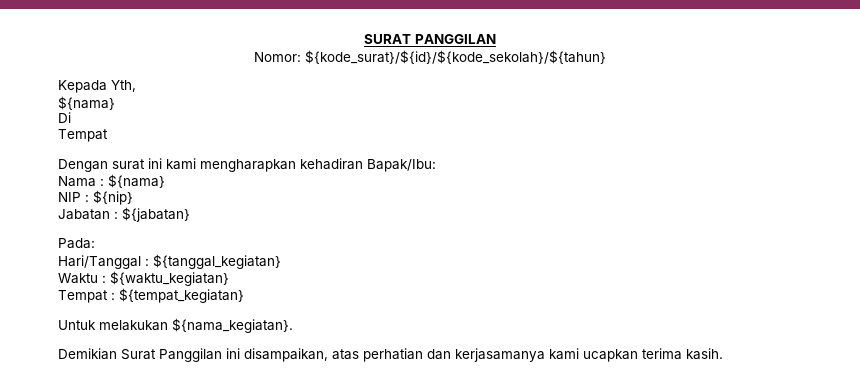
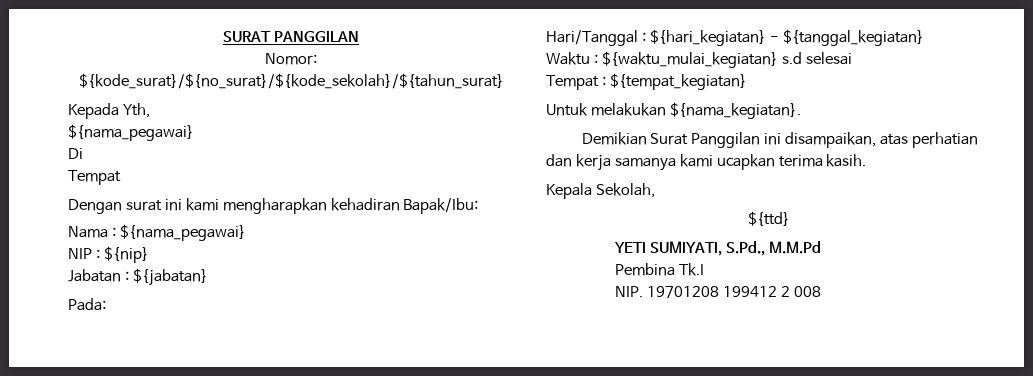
[305,50,606,64] ${kode_surat}/${id}/${kode_sekolah}/${tahun} -> [78,73,504,89] ${kode_surat}/${no_surat}/${kode_sekolah}/${tahun_surat}
[58,96,115,110] ${nama} -> [68,124,194,141] ${nama_pegawai}
[108,174,165,188] ${nama} -> [119,224,246,241] ${nama_pegawai}
(149, 262) none -> [649,29,779,46] ${hari_kegiatan} -
[110,271,229,286] ${waktu_kegiatan} -> [601,51,852,68] ${waktu_mulai_kegiatan} s.d selesai
[455,348,545,362] kerjasamanya -> [575,154,676,171] kerja samanya
(723, 354) none -> [546,183,655,199] [748,211,790,226] [613,241,821,256] [614,263,704,276] [614,286,821,298] // Kepala Sekolah, // ${ttd} // YETI SUMIYATI, S.Pd., M.M.Pd // Pembina Tk.I // NIP. 19701208 199412 2 008

